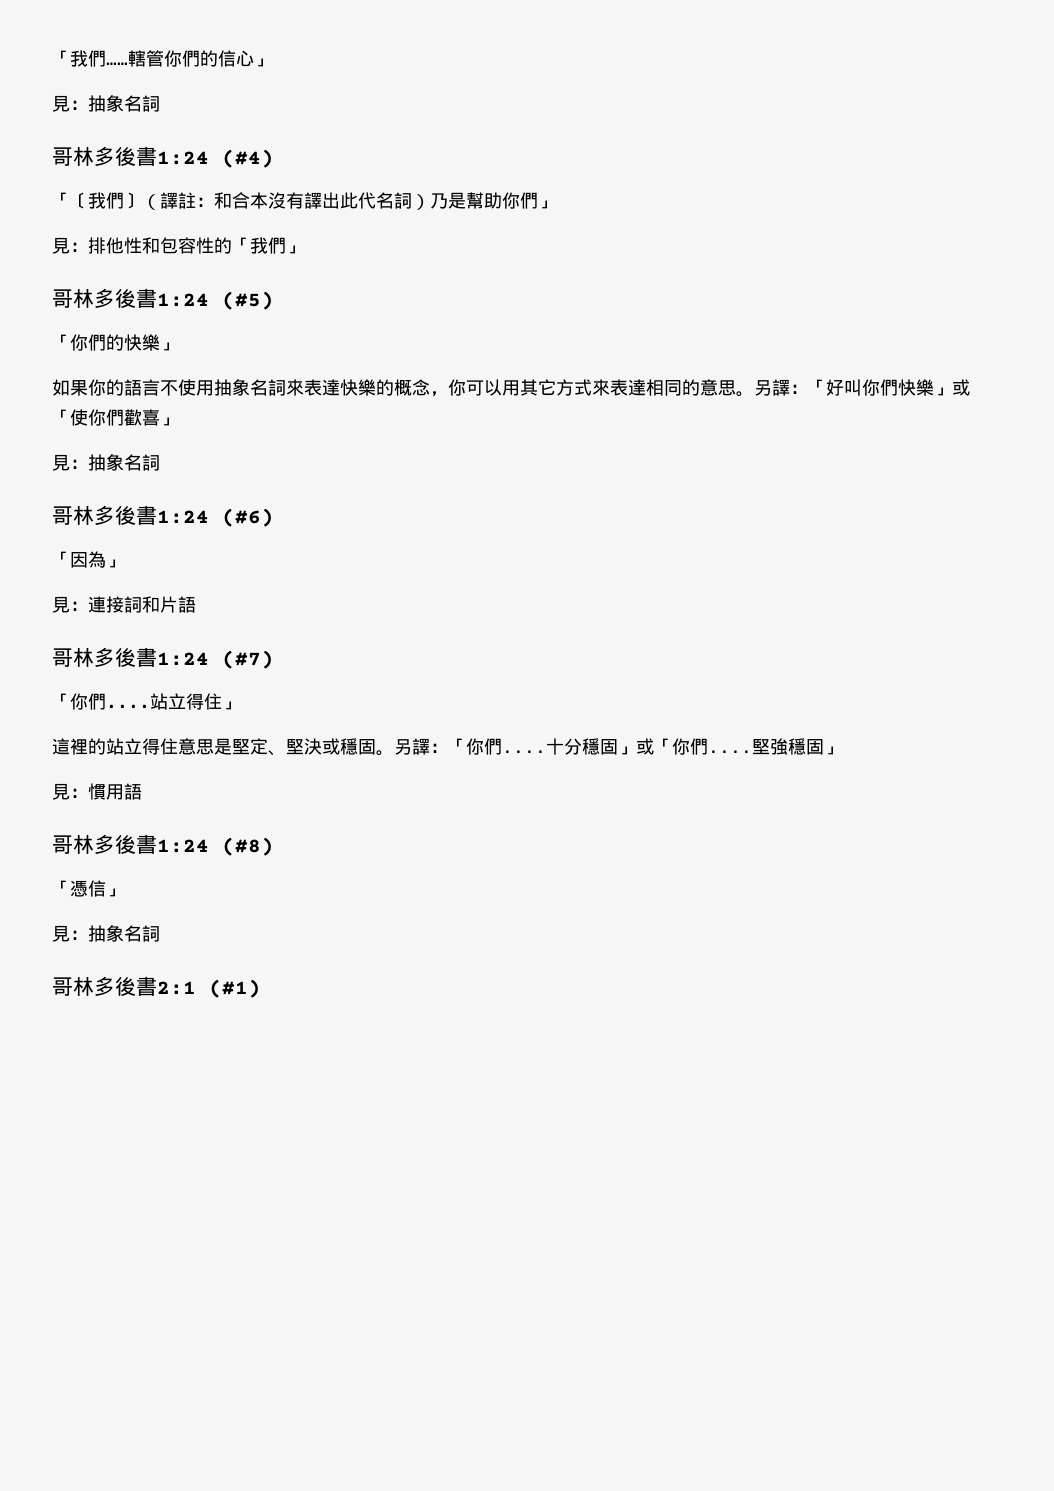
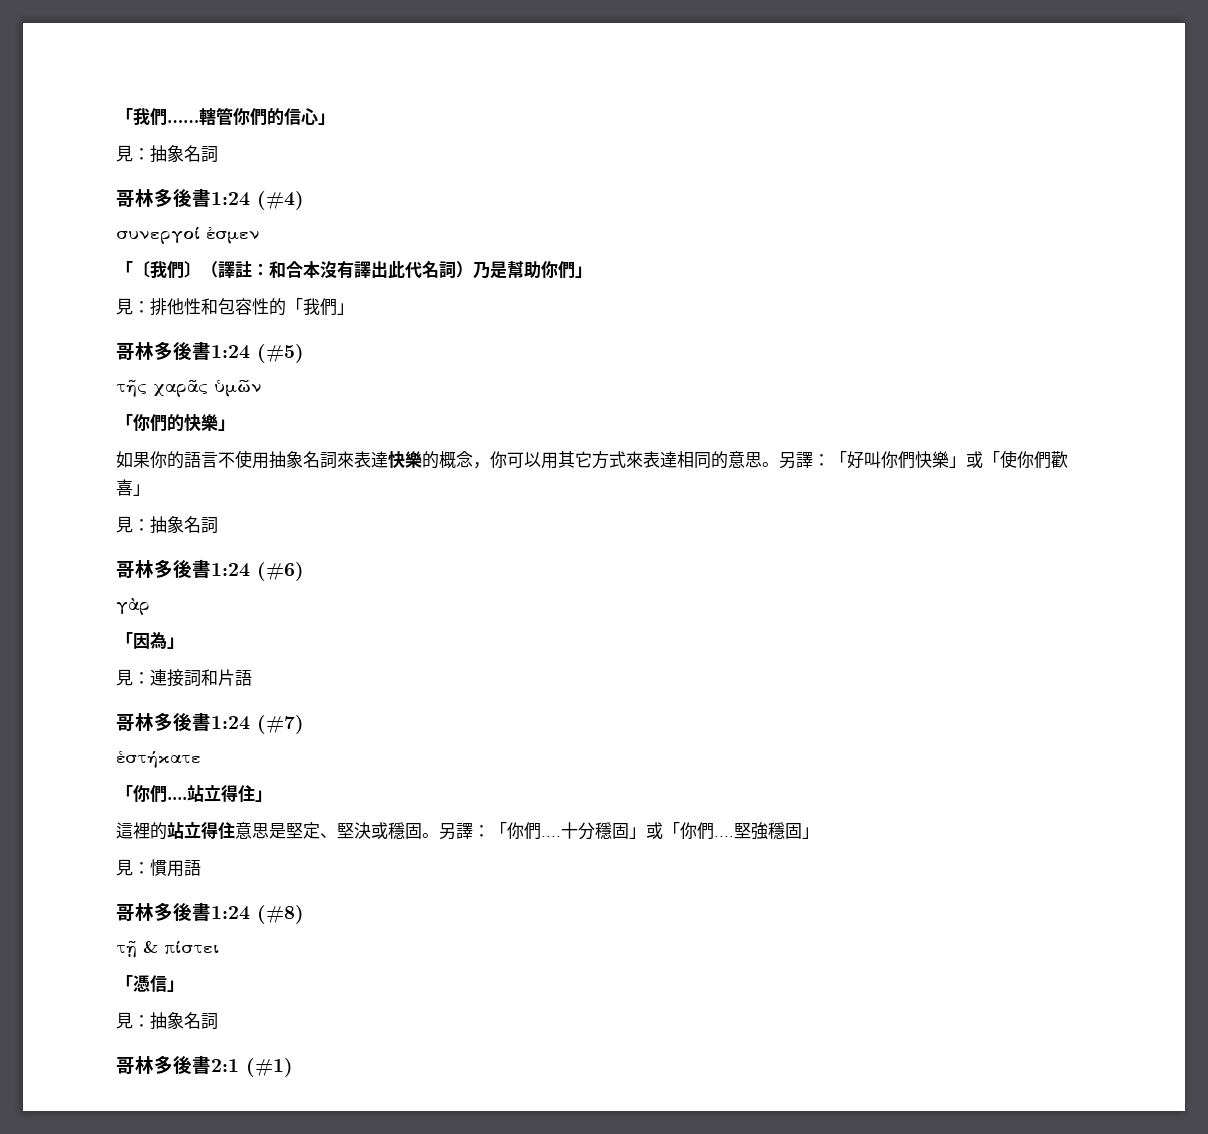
(274, 158) none -> [116,226,260,244] // συνεργοί ἐσμεν
(274, 300) none -> [116,380,262,397] // τῆς χαρᾶς ὑμῶν
(274, 517) none -> [116,597,150,615] // γὰρ
(274, 659) none -> [116,750,201,768] // ἑστήκατε
(274, 846) none -> [116,940,219,958] // τῇ & πίστει

